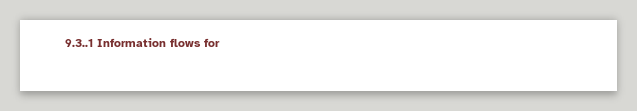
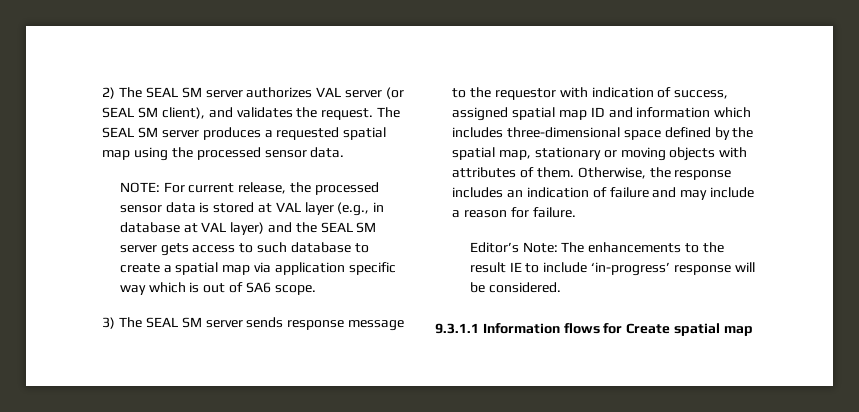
[65,38,220,47] 9.3..1 Information flows for -> [102,87,404,99] [102,107,400,120] [102,127,387,140] [102,147,345,161] [119,182,379,195] [119,202,385,216] [119,222,377,235] [119,242,369,256] [119,262,396,275] [119,282,316,295] [102,317,404,331] [452,87,729,100] [452,107,752,121] [452,127,754,140] [452,147,748,161] [452,167,732,180] [452,187,754,200] [452,207,576,218] [469,242,724,253] [469,262,755,276] [469,282,561,293] [435,323,753,336] 2) The SEAL SM server authorizes VAL server (or SEAL SM client), and validates the request. The SEAL SM server produces a requested spatial map using the processed sensor data. // NOTE: For current release, the processed sensor data is stored at VAL layer (e.g., in database at VAL layer) and the SEAL SM server gets access to such database to create a spatial map via application specific way which is out of SA6 scope. // 3) The SEAL SM server sends response message to the requestor with indication of success, assigned spatial map ID and information which includes three-dimensional space defined by the spatial map, stationary or moving objects with attributes of them. Otherwise, the response includes an indication of failure and may include a reason for failure. // Editor’s Note: The enhancements to the result IE to include ‘in-progress’ response will be considered. // 9.3.1.1 Information flows for Create spatial map

